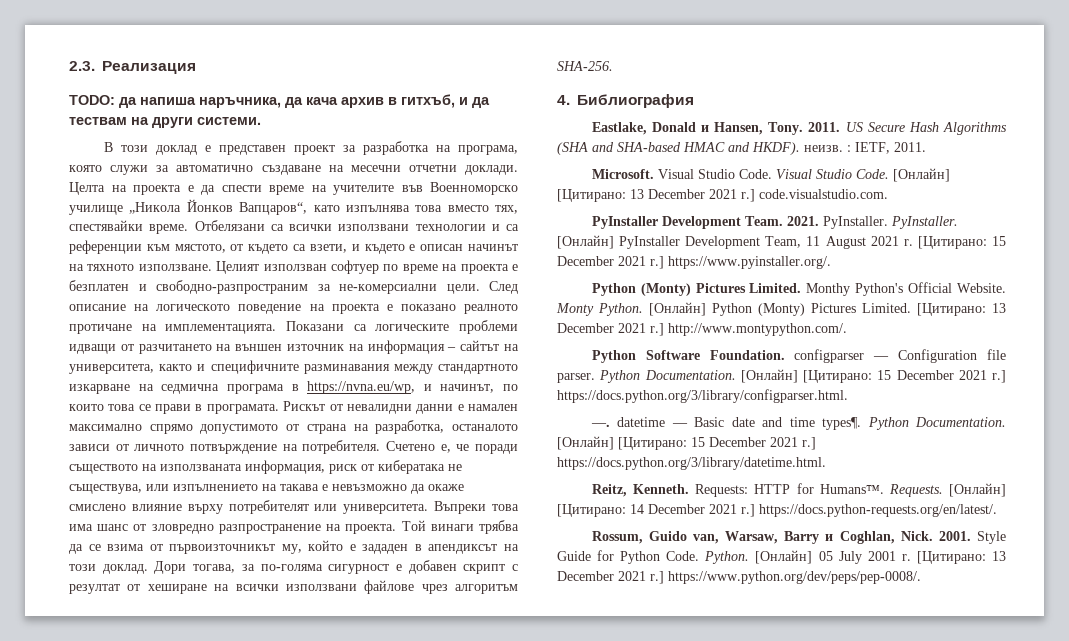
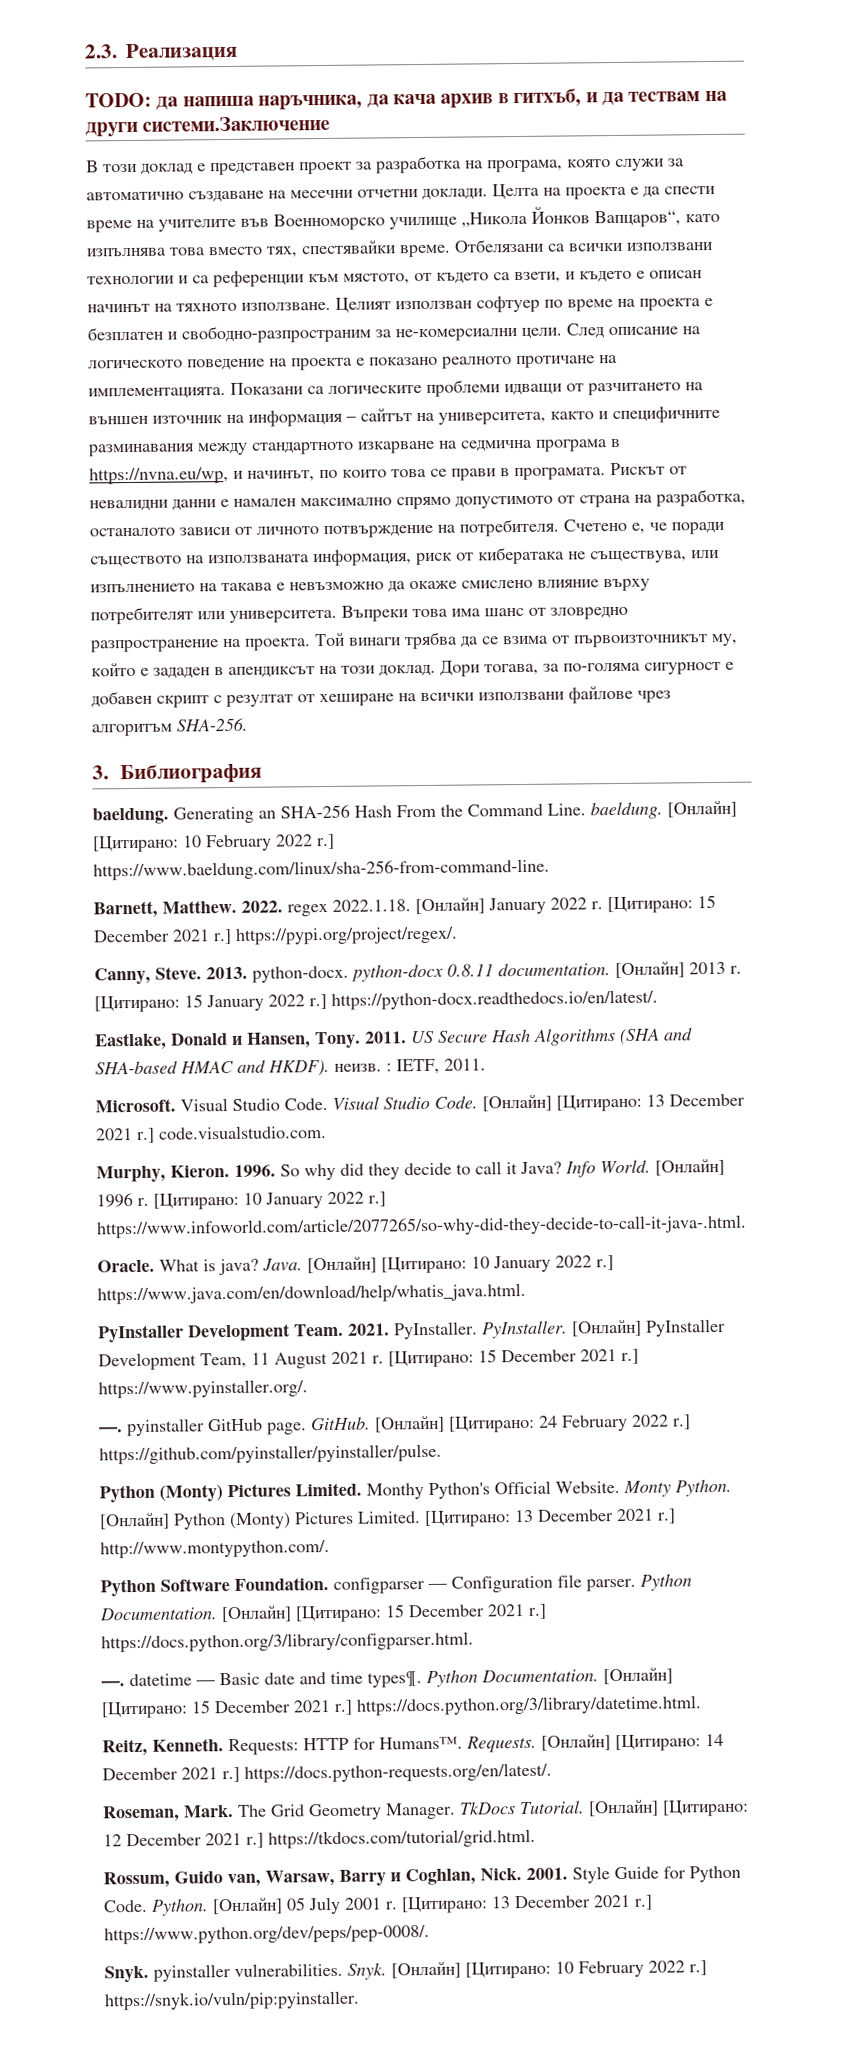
[197,117,261,125] системи. -> [142,115,331,132] системи.Заключение
[557,95,570,105] 4. -> [92,765,109,780] 3.
(694, 101) none -> [92,800,737,825] [92,833,335,853] [93,858,550,881] [93,894,716,919] [93,926,458,945] [94,961,742,985] [94,989,658,1013] // baeldung. Generating an SHA-256 Hash From the Command Line. baeldung. [Онлайн] [Цитирано: 10 February 2022 r.] https://www.baeldung.com/linux/sha-256-from-command-line. // Barnett, Matthew. 2022. regex 2022.1.18. [Онлайн] January 2022 r. [Цитирано: 15 December 2021 r.] https://pypi.org/project/regex/. // Canny, Steve. 2013. python-docx. python-docx 0.8.11 documentation. [Онлайн] 2013 r. [Цитирано: 15 January 2022 r.] https://python-docx.readthedocs.io/en/latest/.
(888, 194) none -> [96,1158,725,1183] [96,1191,386,1210] [96,1214,747,1239] [97,1255,614,1276] [97,1282,526,1305] // Murphy, Kieron. 1996. So why did they decide to call it Java? Info World. [Онлайн] 1996 r. [Цитирано: 10 January 2022 r.] https://www.infoworld.com/article/2077265/so-why-did-they-decide-to-call-it-java-.html. // Oracle. What is java? Java. [Онлайн] [Цитирано: 10 January 2022 r.] https://www.java.com/en/download/help/whatis_java.html.
(831, 262) none -> [99,1414,691,1437] [99,1443,442,1465] // —. pyinstaller GitHub page. GitHub. [Онлайн] [Цитирано: 24 February 2022 r.] https://github.com/pyinstaller/pyinstaller/pulse.
(997, 510) none -> [102,1799,749,1823] [103,1828,536,1849] // Roseman, Mark. The Grid Geometry Manager. TkDocs Tutorial. [Онлайн] [Цитирано: 12 December 2021 r.] https://tkdocs.com/tutorial/grid.html.
(921, 577) none -> [104,1960,707,1983] [104,1990,360,2011] // Snyk. pyinstaller vulnerabilities. Snyk. [Онлайн] [Цитирано: 10 February 2022 r.] https://snyk.io/vuln/pip:pyinstaller.

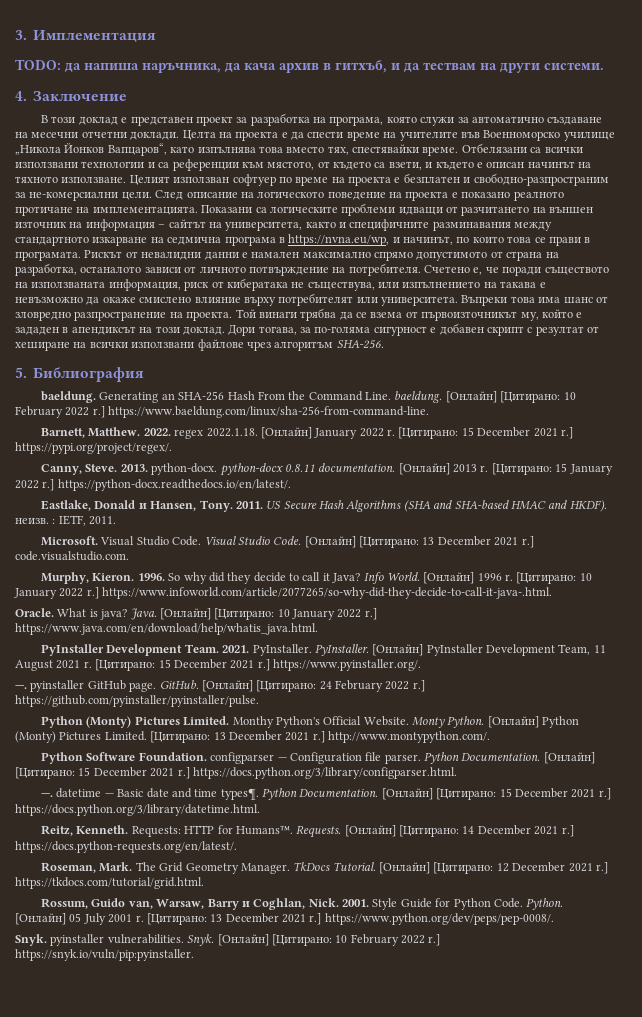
[84,42,238,63] 2.3. Реализация -> [15,30,157,43] 3. Имплементация
[142,115,331,132] системи.Заключение -> [544,62,604,70] [15,91,128,101] системи. // 4. Заключение
[502,635,549,645] взима -> [370,312,403,318] взема
[92,765,109,780] 3. -> [15,367,27,378] 5.

